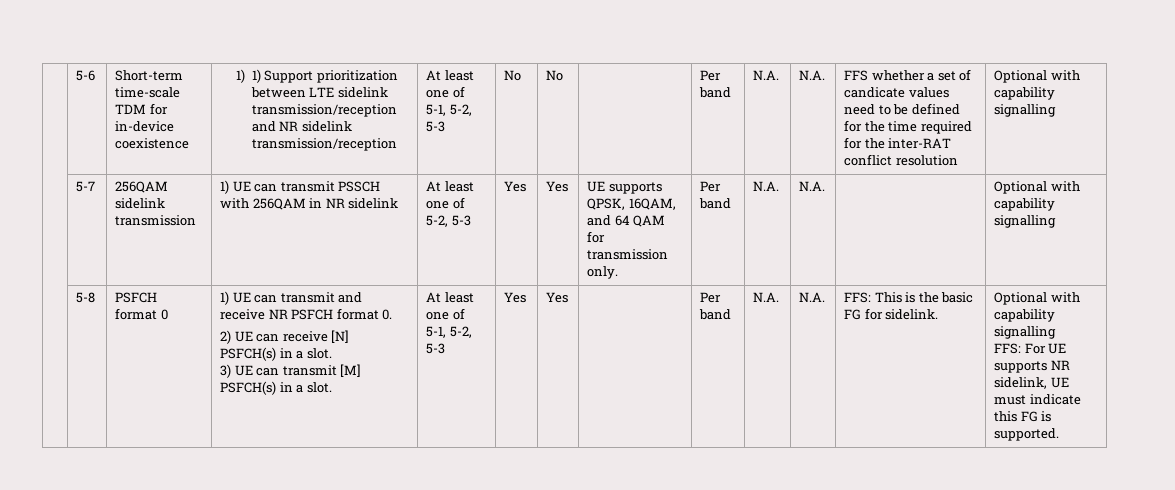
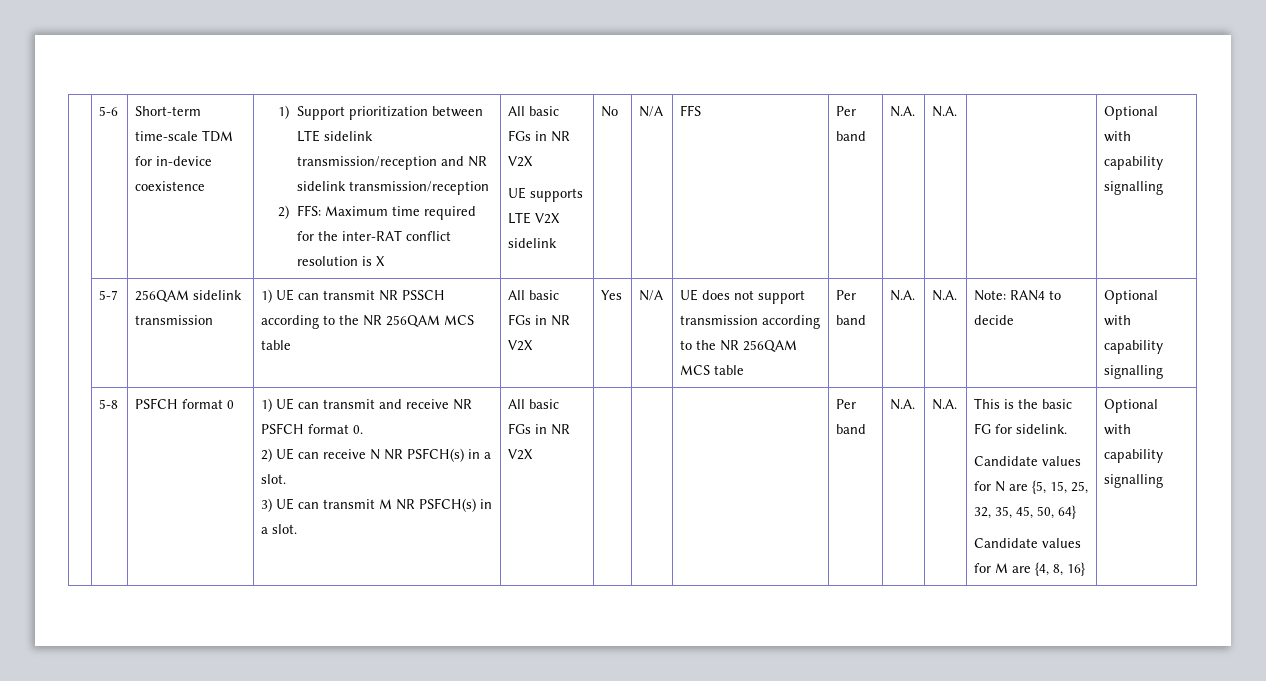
[251,69,261,83] 1) -> (290, 112) none
[426,70,474,81] [426,86,465,98] [426,104,472,116] [426,121,446,132] [504,70,522,81] [546,70,564,81] [700,70,722,81] [699,87,732,98] [753,70,780,80] [799,70,826,80] [844,69,972,81] [844,87,949,98] [844,103,960,115] [844,120,972,134] [844,137,952,149] [844,154,958,166] | At least one of 5-1, 5-2, 5-3 | No | No | | Per band | N.A. | N.A. | FFS whether a set of candicate values need to be defined for the time required for the inter-RAT conflict resolution -> [278,205,476,220] [296,230,451,241] [296,256,385,266] [508,106,560,116] [508,130,571,142] [508,156,534,167] [508,187,584,202] [508,212,561,224] [508,238,558,248] [601,106,619,117] [639,106,664,117] [680,105,702,116] [836,106,857,116] [836,131,867,141] [890,106,916,117] [932,106,958,117] // 2) FFS: Maximum time required for the inter-RAT conflict resolution is X | All basic FGs in NR V2X // UE supports LTE V2X sidelink | No | N/A | FFS | Per band | N.A. | N.A. |
[338,181,381,192] [220,198,399,210] [426,181,474,192] [426,197,465,209] [426,215,471,227] [504,181,527,192] [546,181,569,192] [587,181,662,194] [587,198,676,210] [587,215,666,227] [587,231,606,243] [587,249,669,260] [587,266,619,279] [700,181,722,192] [699,198,732,209] [753,181,780,191] [799,181,826,191] PSSCH with 256QAM in NR sidelink | At least one of 5-2, 5-3 | Yes | Yes | UE supports QPSK, 16QAM, and 64 QAM for transmission only. | Per band | N.A. | N.A. | -> [379,290,446,301] [261,315,475,329] [261,340,292,350] [508,290,560,300] [508,314,571,326] [508,340,534,351] [601,290,623,300] [639,290,664,301] [680,289,806,304] [680,315,821,329] [680,340,798,352] [680,365,745,375] [836,290,857,300] [836,315,867,325] [890,290,916,301] [932,290,958,301] [974,290,1062,301] [974,315,1015,325] NR PSSCH according to the NR 256QAM MCS table | All basic FGs in NR V2X | Yes | N/A | UE does not support transmission according to the NR 256QAM MCS table | Per band | N.A. | N.A. | Note: RAN4 to decide
[331,330,350,343] [N] -> [370,449,404,460] N NR
[340,364,362,377] [M] -> [379,499,416,510] M NR
[426,292,474,303] [426,308,465,320] [426,326,472,338] [426,343,446,354] [504,292,527,303] [546,292,569,303] [700,292,722,303] [699,309,732,320] [753,292,780,302] [799,292,826,302] [844,292,872,303] At least one of 5-1, 5-2, 5-3 | Yes | Yes | | Per band | N.A. | N.A. | FFS: -> [508,399,560,409] [508,423,571,435] [508,449,534,460] [836,399,857,409] [836,424,867,434] [890,399,916,410] [932,399,958,410] All basic FGs in NR V2X | | | | Per band | N.A. | N.A. |
[994,292,1080,305] [994,309,1056,322] [994,326,1057,339] [994,343,1067,354] [994,360,1070,373] [994,377,1069,389] [994,394,1081,405] [994,411,1052,422] [994,428,1060,441] | Optional with capability signalling // FFS: For UE supports NR sidelink, UE must indicate this FG is supported. -> [974,456,1082,466] [974,480,1089,494] [974,505,1077,519] [974,538,1082,548] [974,562,1086,576] [1104,399,1159,413] [1104,424,1132,435] [1104,449,1164,463] [1104,474,1164,488] // Candidate values for N are {5, 15, 25, 32, 35, 45, 50, 64} // Candidate values for M are {4, 8, 16} | Optional with capability signalling

